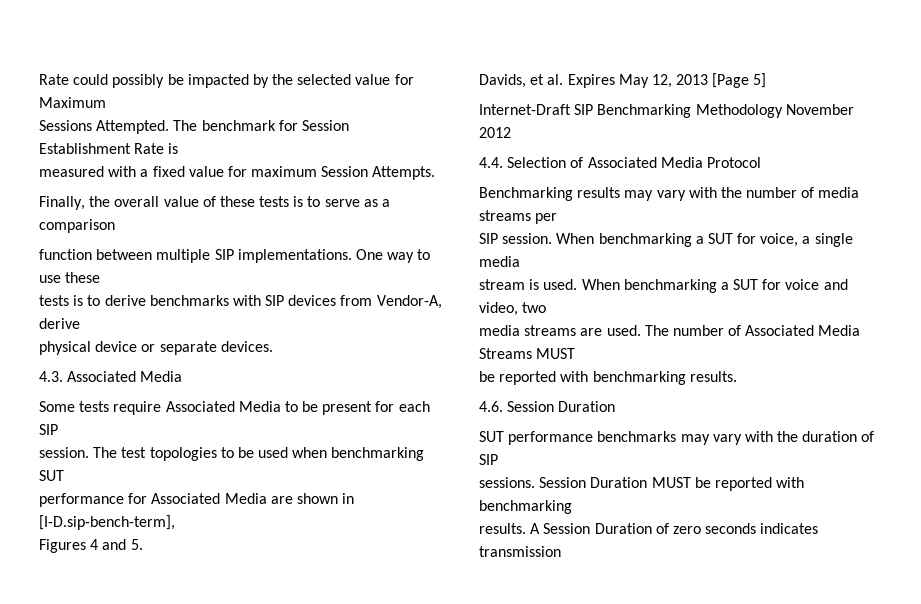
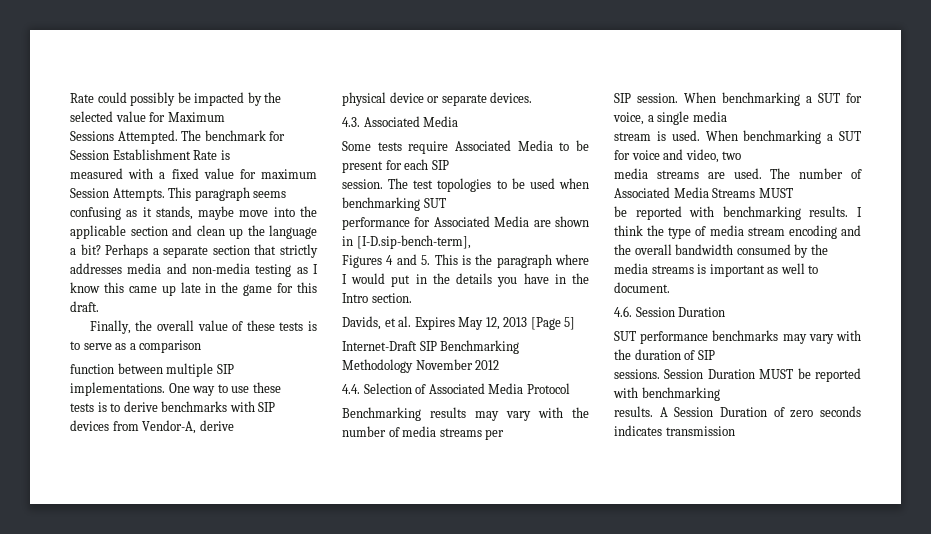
(436, 173) none -> [168,187,287,201] [70,206,317,220] [70,225,317,239] [70,244,318,258] [70,263,318,277] [70,282,317,296] [70,301,99,312] This paragraph seems confusing as it stands, maybe move into the applicable section and clean up the language a bit? Perhaps a separate section that strictly addresses media and non-media testing as I know this came up late in the game for this draft.
(143, 544) none -> [434,254,589,268] [342,273,589,287] [342,293,412,303] This is the paragraph where I would put in the details you have in the Intro section.
(737, 376) none -> [857,207,862,217] [614,225,861,239] [614,244,828,258] [614,263,819,277] [614,282,670,293] I think the type of media stream encoding and the overall bandwidth consumed by the media streams is important as well to document.

